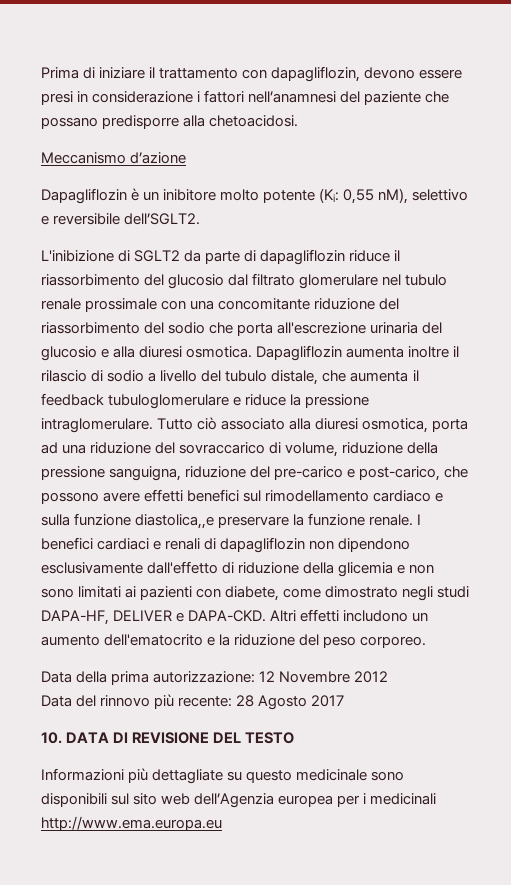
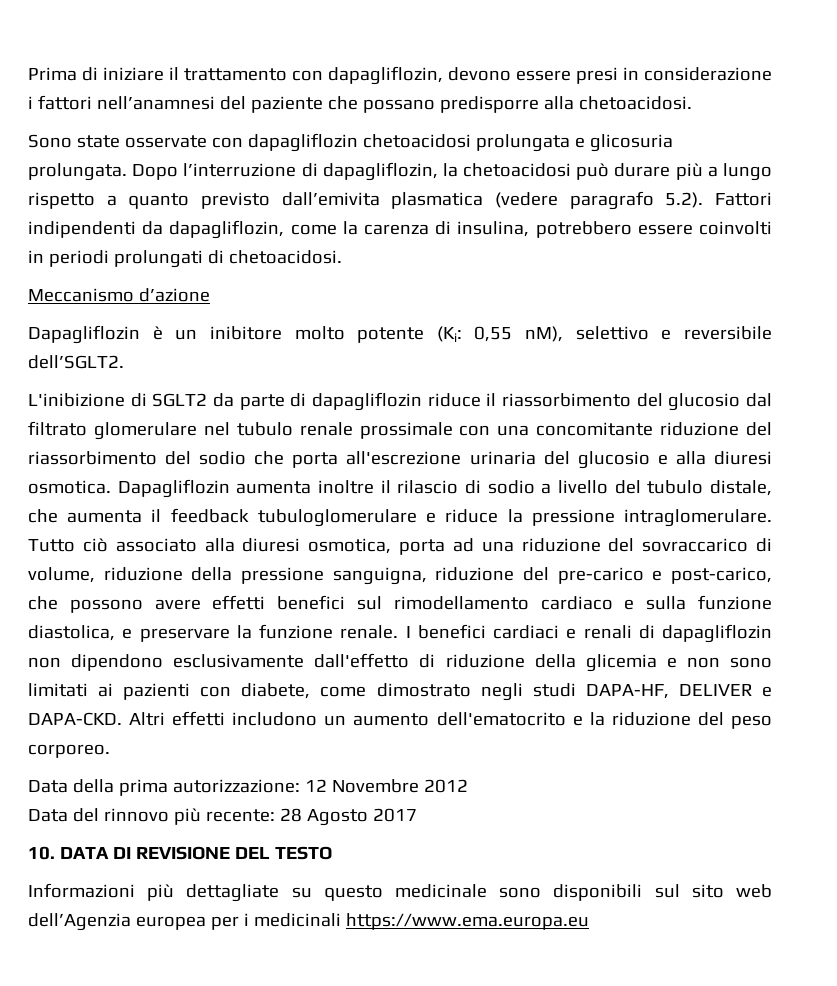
(299, 121) none -> [28,133,673,152] [28,162,772,181] [28,191,772,210] [28,220,772,239] [28,250,342,268] // Sono state osservate con dapagliflozin chetoacidosi prolungata e glicosuria prolungata. Dopo l’interruzione di dapagliflozin, la chetoacidosi può durare più a lungo rispetto a quanto previsto dall’emivita plasmatica (vedere paragrafo 5.2). Fattori indipendenti da dapagliflozin, come la carenza di insulina, potrebbero essere coinvolti in periodi prolungati di chetoacidosi.
[135,514,215,529] diastolica,,e -> [28,625,133,641] diastolica, e
[41,816,222,831] http://www.ema.europa.eu -> [345,913,589,930] https://www.ema.europa.eu

